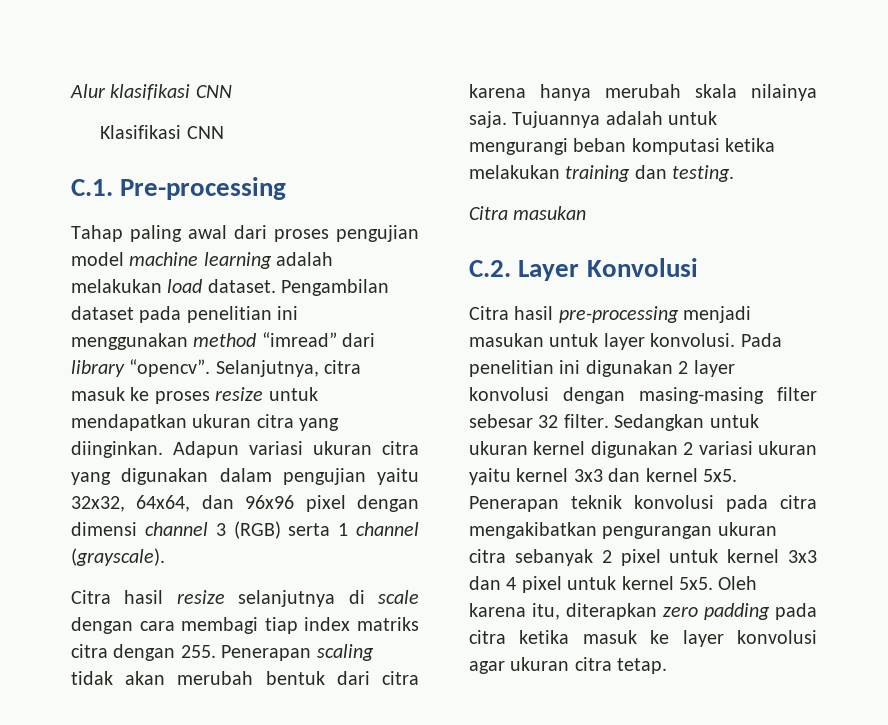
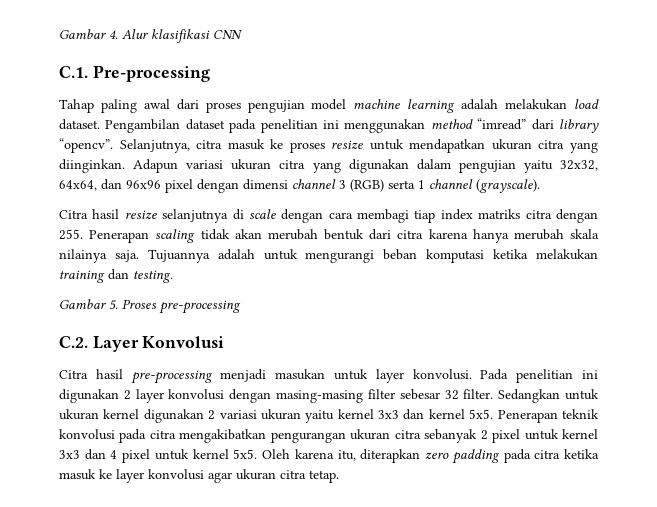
(70, 91) none -> [59,29,118,39] Gambar 4.
[100,125,224,139] // Klasifikasi CNN -> (243, 34) none
[469,206,587,220] Citra masukan -> [59,299,241,314] Gambar 5. Proses pre-processing

